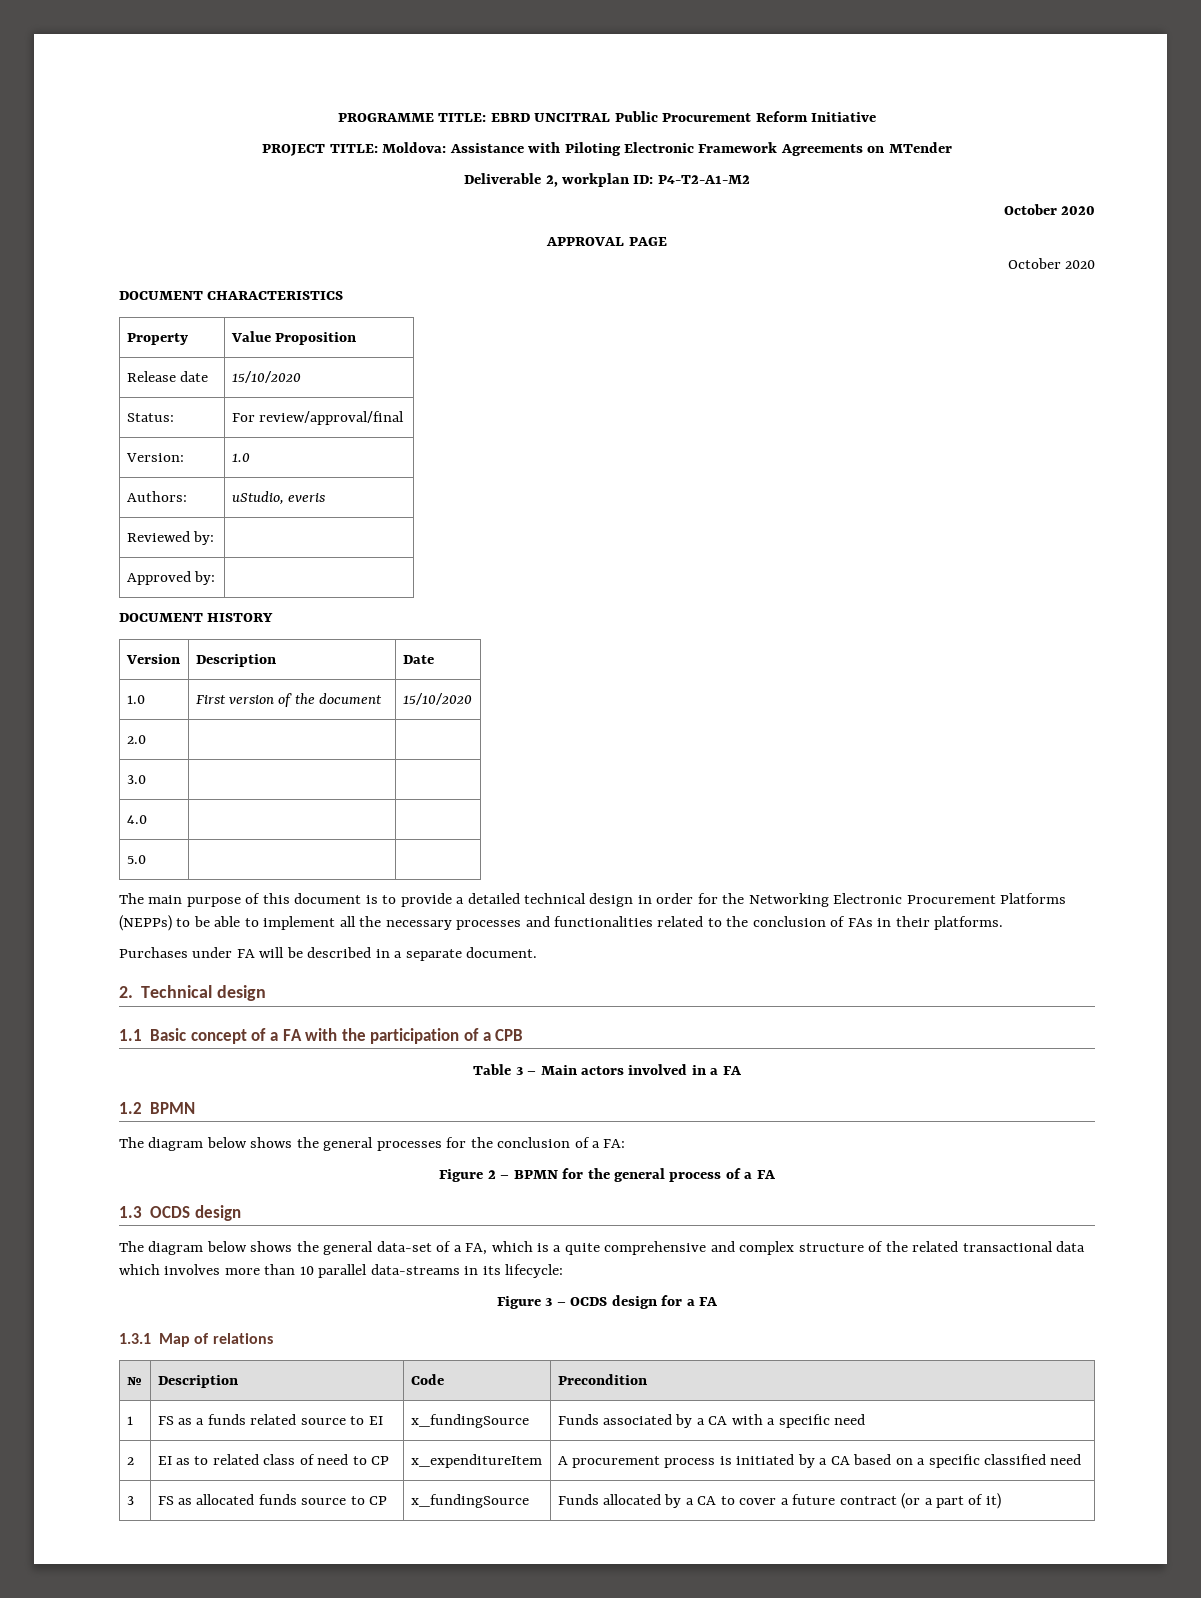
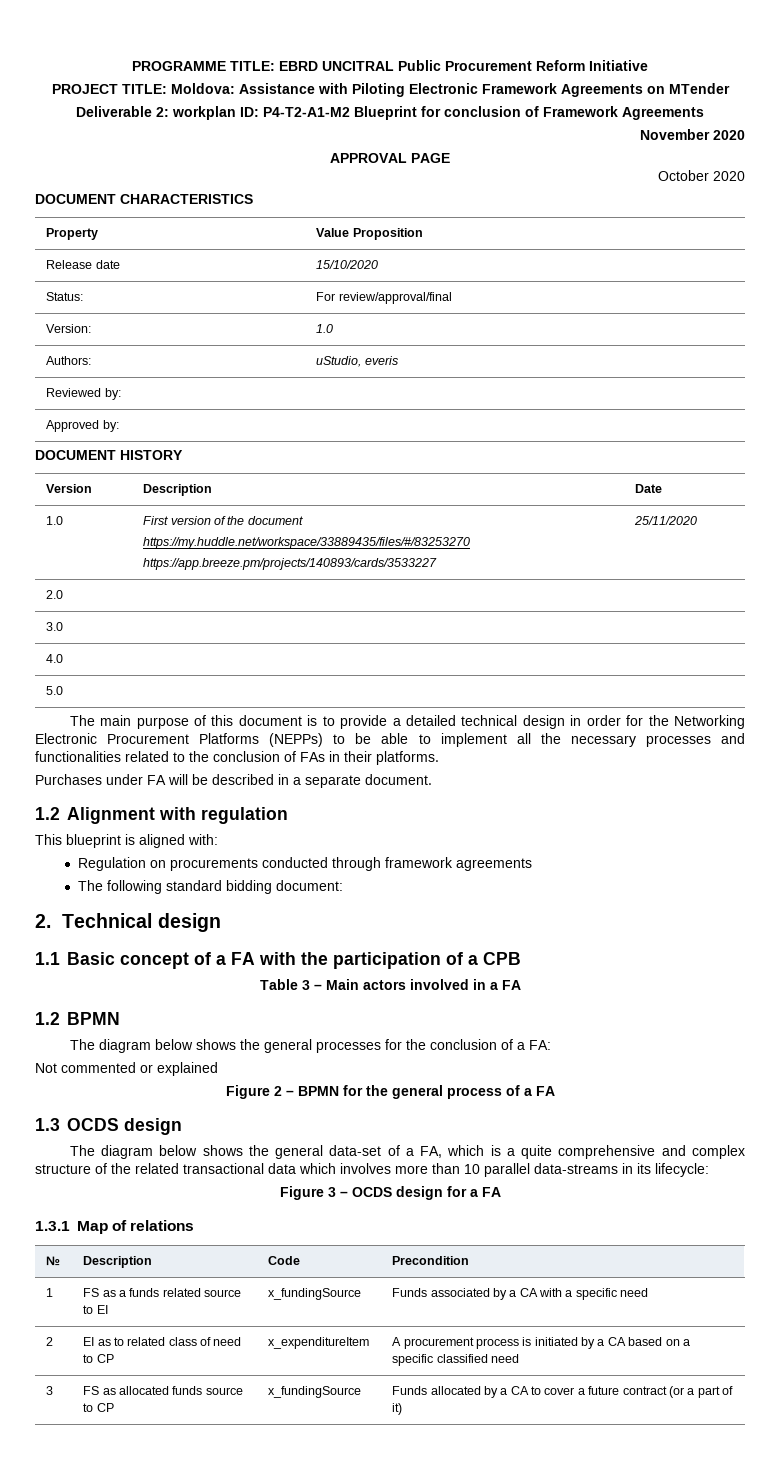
[545,175,558,187] 2, -> [156,107,169,117] 2:
[1003,204,1057,215] // October -> [354,106,704,120] [640,129,710,140] Blueprint for conclusion of Framework Agreements // November
[402,693,472,705] | 15/10/2020 -> [143,537,471,549] [143,558,438,570] [634,516,698,525] // https://my.huddle.net/workspace/33889435/files/#/83253270 // https://app.breeze.pm/projects/140893/cards/3533227 | 25/11/2020
(538, 952) none -> [35,807,288,824] [35,834,218,848] [77,857,532,871] [77,880,343,894] // 1.2 Alignment with regulation // This blueprint is aligned with: // Regulation on procurements conducted through framework agreements // The following standard bidding document:
(626, 1143) none -> [35,1062,218,1076] // Not commented or explained

